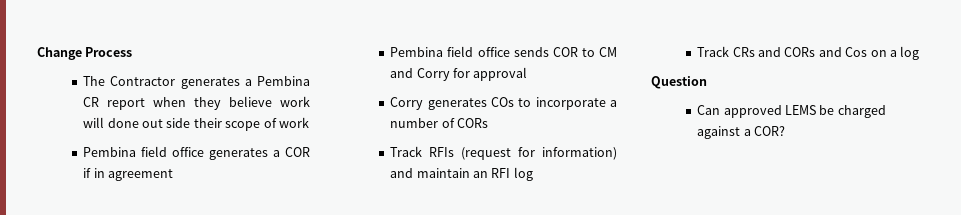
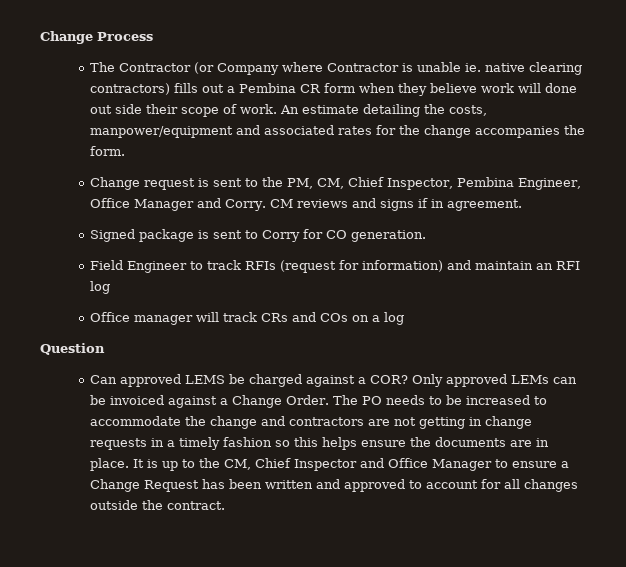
[180,77,240,89] generates -> [194,62,583,75] [90,83,225,95] (or Company where Contractor is unable ie. native clearing contractors) fills out
[107,98,146,110] report -> [324,83,356,93] form
[278,117,309,128] [83,146,310,160] [83,168,174,181] [390,46,617,57] [390,67,528,81] [390,97,617,110] [390,118,489,128] [390,146,423,157] work // Pembina field office generates a COR if in agreement // Pembina field office sends COR to CM and Corry for approval // Corry generates COs to incorporate a number of CORs // Track -> [240,104,488,117] [90,125,586,138] [90,146,126,156] [90,177,582,190] [90,198,523,211] [90,229,427,242] [90,260,242,273] work. An estimate detailing the costs, manpower/equipment and associated rates for the change accompanies the form. // Change request is sent to the PM, CM, Chief Inspector, Pembina Engineer, Office Manager and Corry. CM reviews and signs if in agreement. // Signed package is sent to Corry for CO generation. // Field Engineer to track
[697,46,868,57] Track CRs and CORs and Cos -> [90,312,349,325] Office manager will track CRs and COs
(786, 131) none -> [412,374,578,387] [90,395,548,408] [90,416,533,429] [90,437,550,450] [90,458,570,471] [90,479,579,492] [90,500,226,510] Only approved LEMs can be invoiced against a Change Order. The PO needs to be increased to accommodate the change and contractors are not getting in change requests in a timely fashion so this helps ensure the documents are in place. It is up to the CM, Chief Inspector and Office Manager to ensure a Change Request has been written and approved to account for all changes outside the contract.

